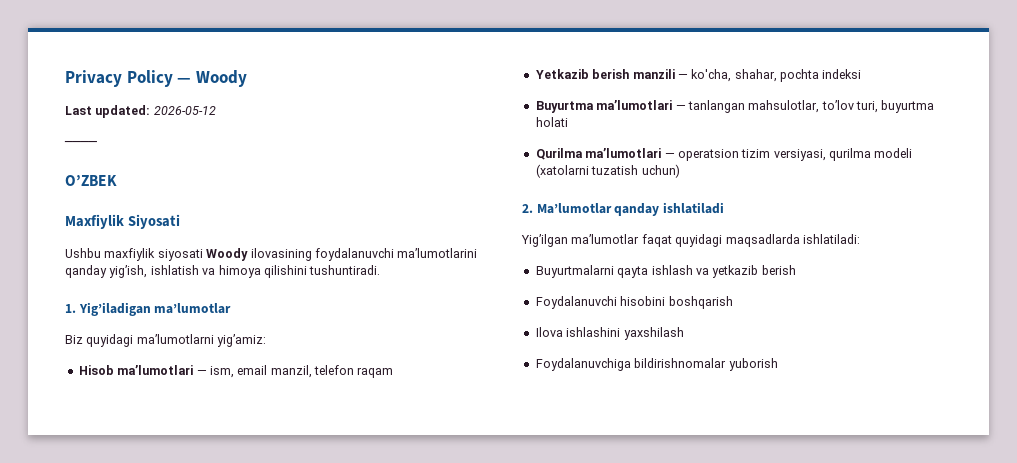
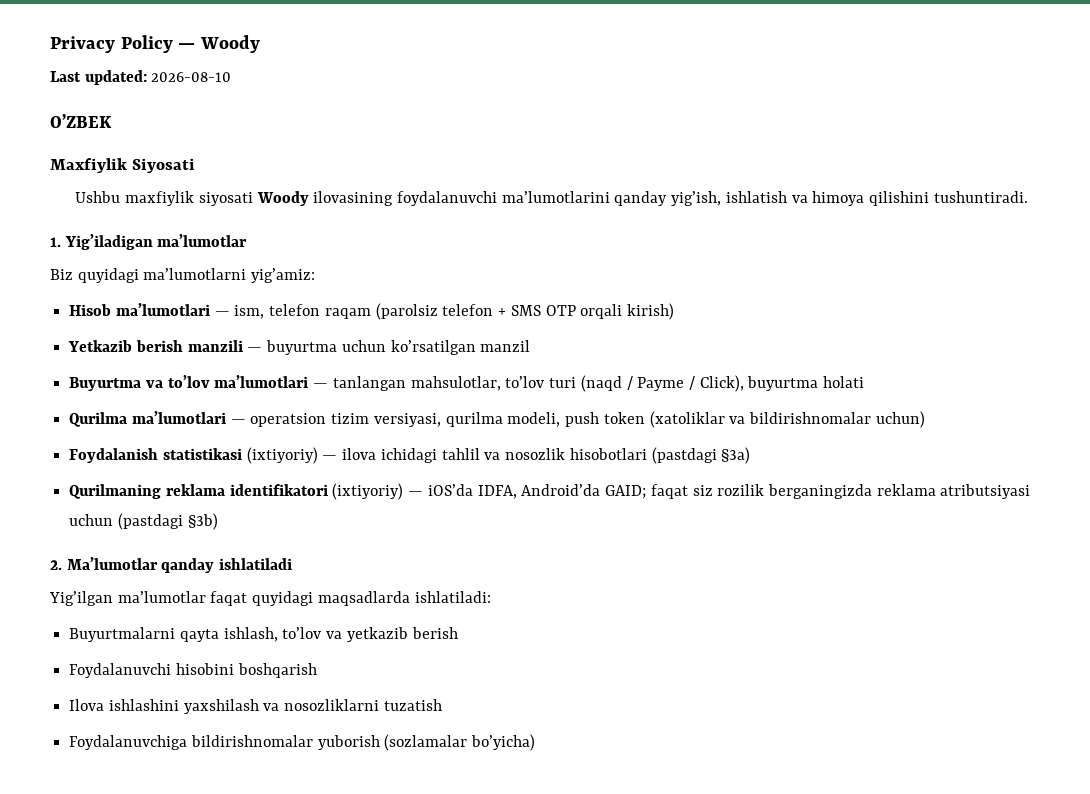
[153,106,216,115] [64,140,97,146] 2026-05-12 // ──── -> [151,72,232,82] 2026-08-10
[237,365,312,378] email manzil, -> (265, 312) none
(394, 372) none -> [375,303,674,320] (parolsiz telefon + SMS OTP orqali kirish)
[691,69,862,82] ko'cha, shahar, pochta indeksi -> [266,340,531,355] buyurtma uchun ko’rsatilgan manzil
(594, 107) none -> [145,375,210,388] va to’lov
[856,101,878,113] turi, -> [549,375,744,392] turi (naqd / Payme / Click),
[874,148,913,158] [535,164,680,178] modeli (xatolarni tuzatish uchun) -> [507,411,925,428] [69,447,751,464] [69,483,1031,500] [69,513,218,530] modeli, push token (xatoliklar va bildirishnomalar uchun) // Foydalanish statistikasi (ixtiyoriy) — ilova ichidagi tahlil va nosozlik hisobotlari (pastdagi §3a) // Qurilmaning reklama identifikatori (ixtiyoriy) — iOS’da IDFA, Android’da GAID; faqat siz rozilik berganingizda reklama atributsiyasi uchun (pastdagi §3b)
[651,265,693,275] ishlash -> [223,627,322,642] ishlash, to’lov
(684, 333) none -> [263,699,442,711] va nosozliklarni tuzatish
(778, 364) none -> [384,734,536,751] (sozlamalar bo’yicha)

